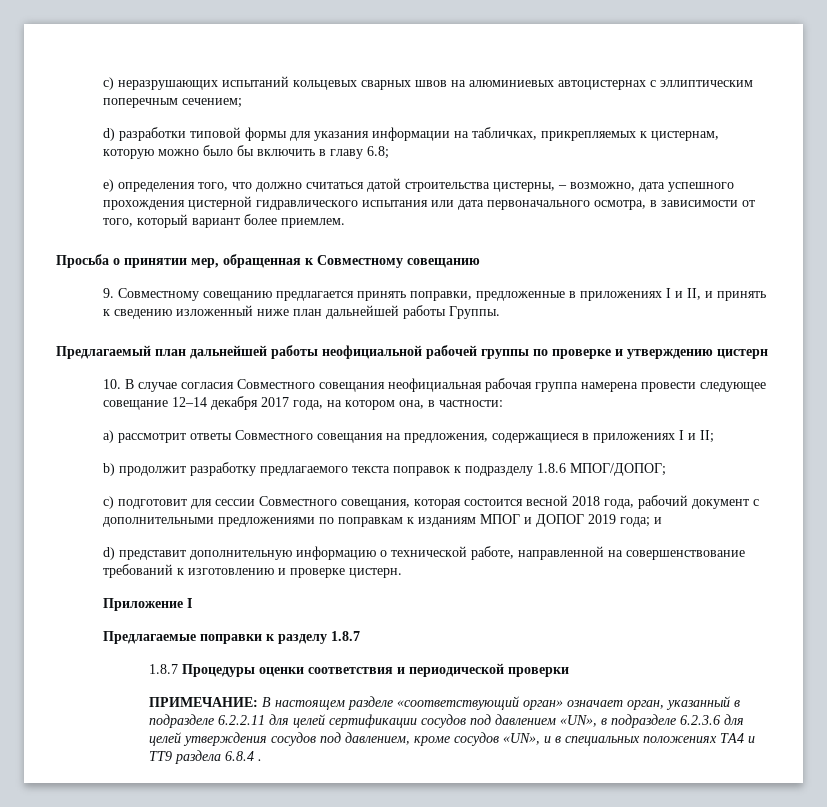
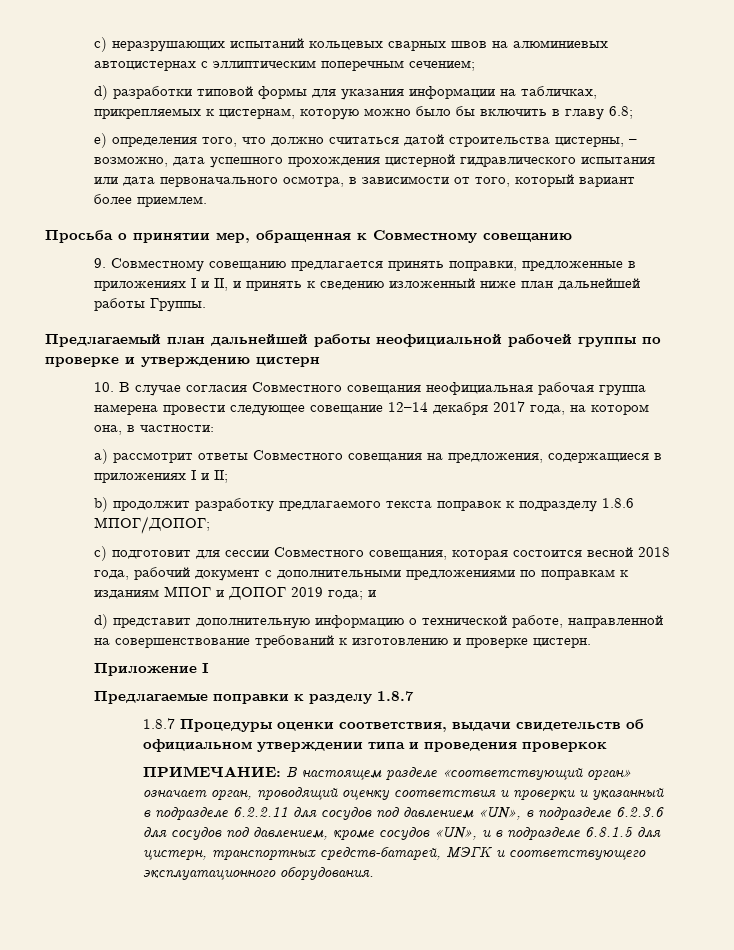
[308,663,570,677] соответствия и периодической проверки -> [338,719,644,732] [142,739,607,752] соответствия, выдачи свидетельств об официальном утверждении типа и проведения проверкок
(665, 705) none -> [256,787,588,801] проводящий оценку соответствия и проверки и
[293,714,418,728] целей сертификации -> (317, 812) none
[149,732,268,746] целей утверждения -> (167, 832) none
[565,733,756,746] [149,750,263,764] специальных положениях ТА4 и ТТ9 раздела 6.8.4 . -> [506,827,661,841] [142,846,646,861] [142,866,374,881] подразделе 6.8.1.5 для цистерн, транспортных средств-батарей, МЭГК и соответствующего эксплуатационного оборудования.

